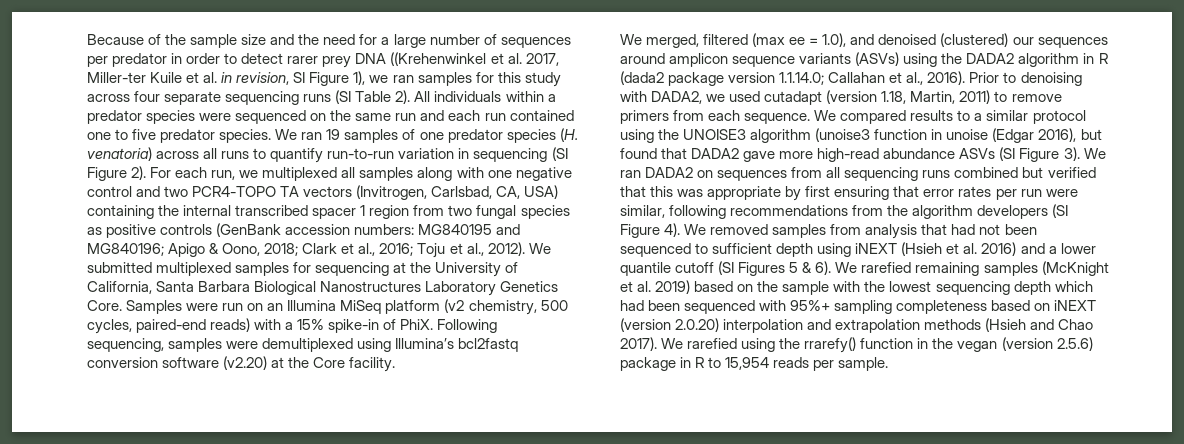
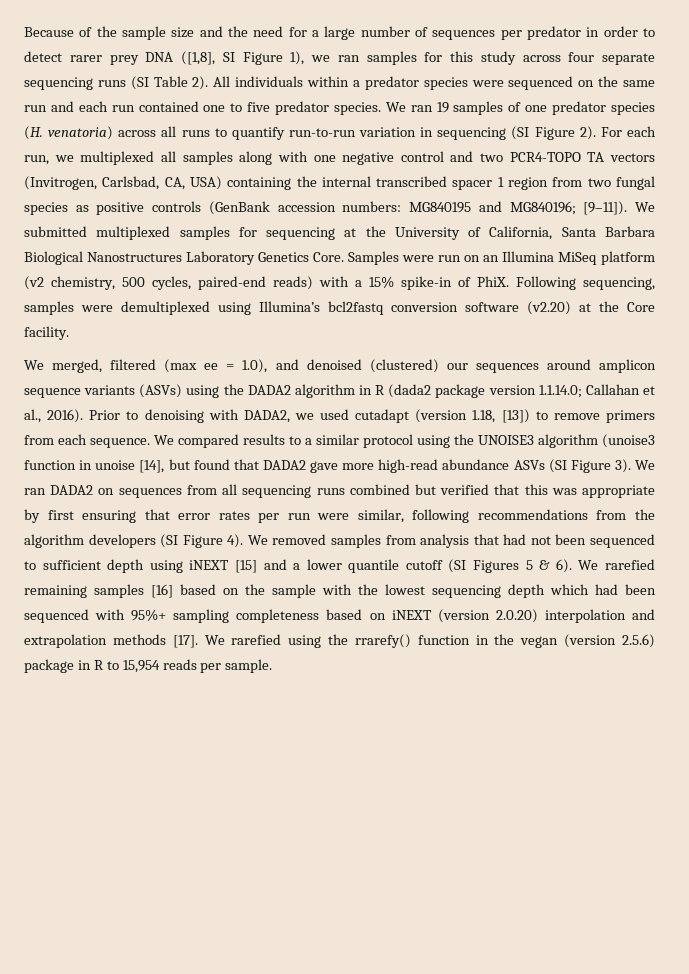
[390,52,559,66] [87,72,290,85] ((Krehenwinkel et al. 2017, Miller-ter Kuile et al. in revision, -> [181,51,215,65] ([1,8],
[168,242,525,258] Apigo & Oono, 2018; Clark et al., 2016; Toju et al., 2012). -> [583,201,628,215] [9–11]).
[910,90,991,104] Martin, 2011) -> [501,409,530,423] [13])
[992,128,1077,143] (Edgar 2016), -> [139,460,165,473] [14],
[901,242,1017,256] (Hsieh et al. 2016) -> [234,560,257,573] [15]
[1041,261,1109,276] [620,280,691,294] (McKnight et al. 2019) -> [151,584,173,598] [16]
[985,318,1094,332] [620,337,657,351] (Hsieh and Chao 2017). -> [172,635,198,648] [17].

